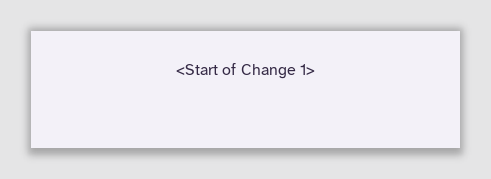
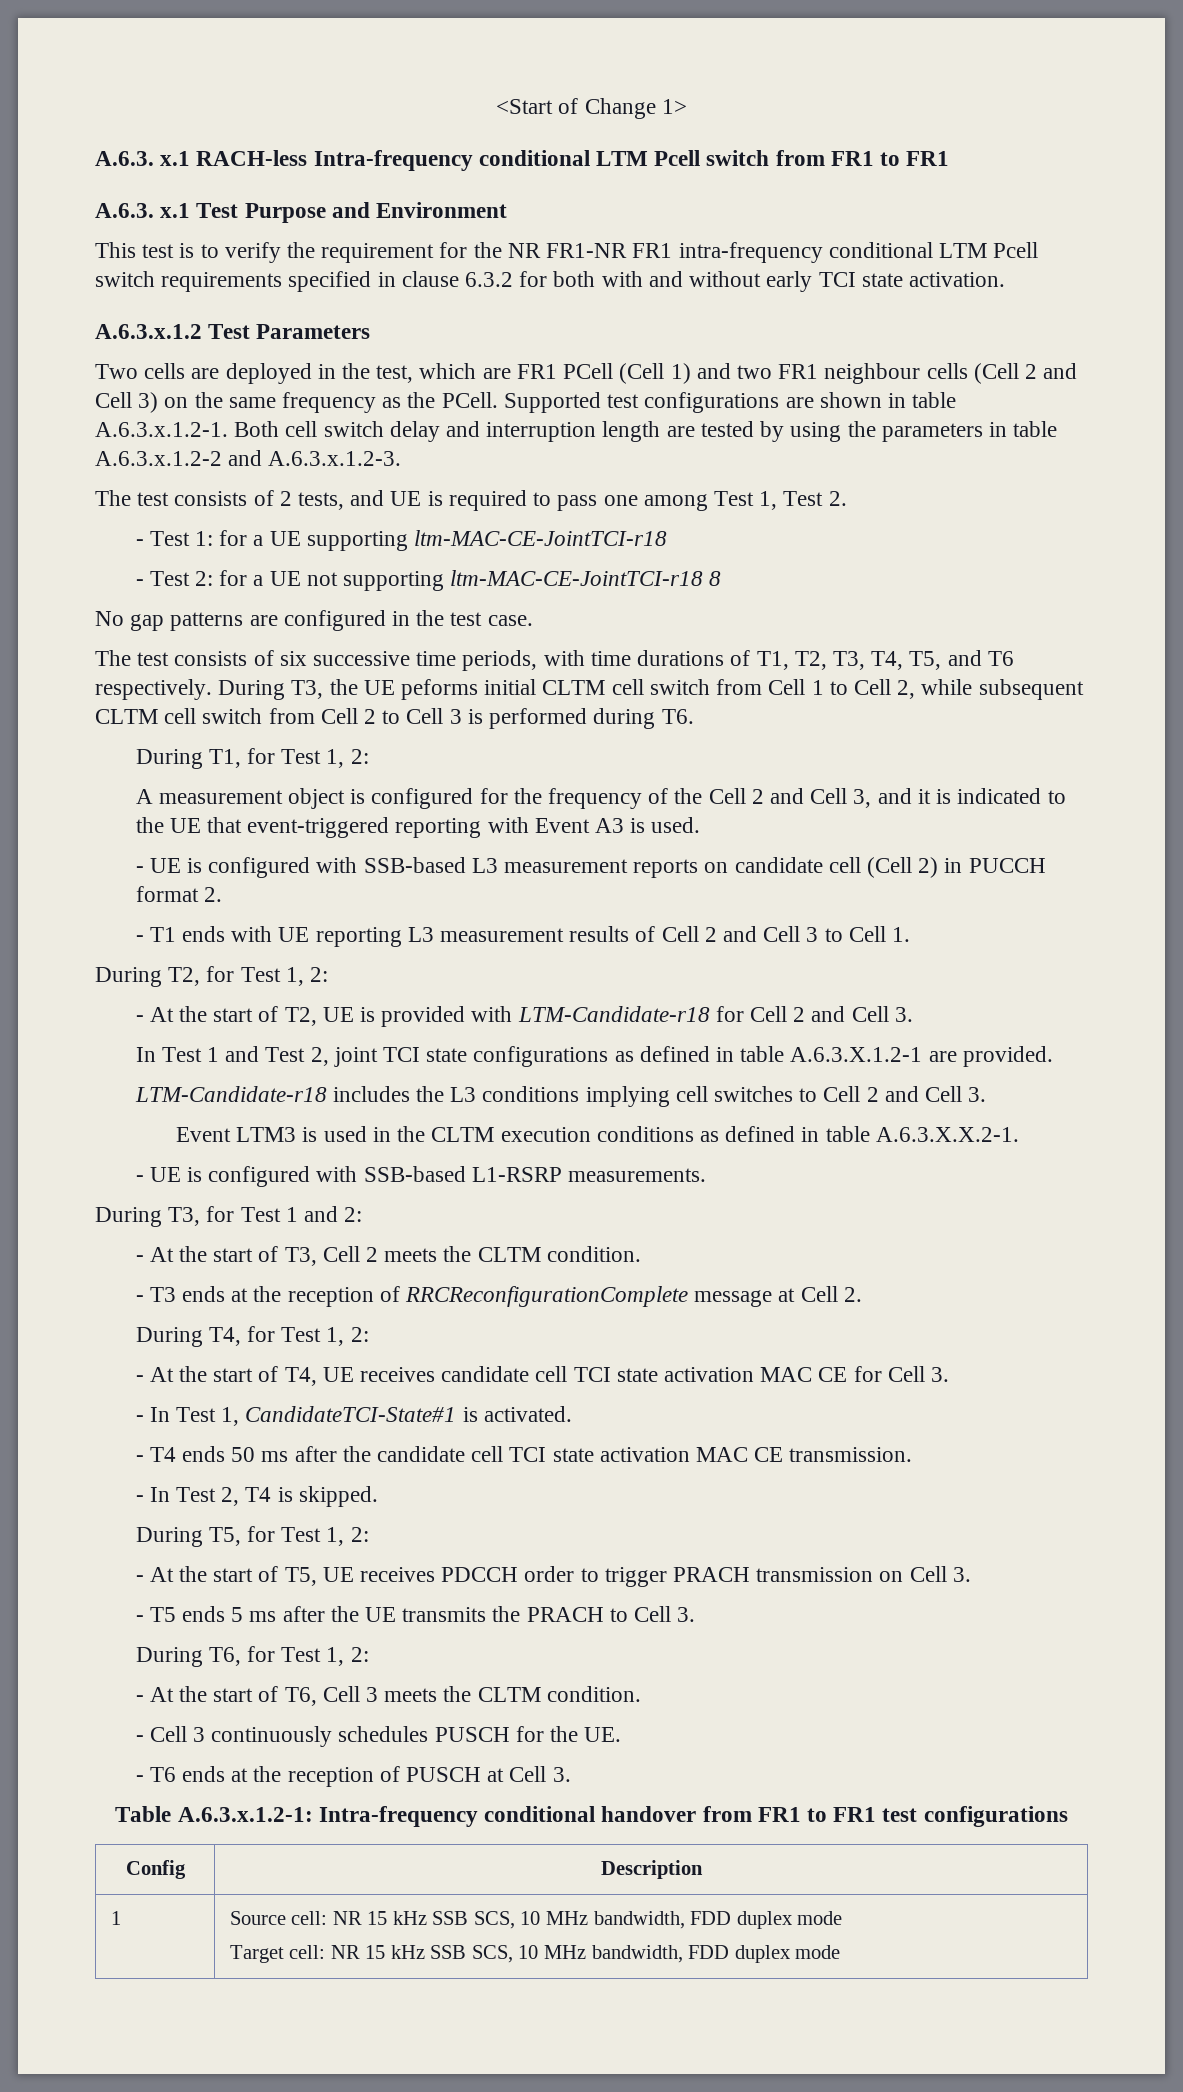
(315, 69) none -> [95,150,950,171] [95,202,508,223] [95,242,1039,263] [95,271,1005,292] [95,324,371,339] [95,363,1078,384] [95,392,957,413] [95,421,1058,442] [95,450,402,466] [95,490,847,511] [135,530,667,551] [135,570,722,591] [95,610,533,631] [95,650,1014,671] [95,679,1084,700] [95,708,694,729] [135,748,369,769] [135,788,1066,809] [135,817,701,838] [135,857,1046,878] [135,886,222,902] [135,926,911,947] [95,966,329,987] [135,1006,913,1027] [135,1046,1053,1067] [134,1086,987,1107] [176,1126,1019,1142] [135,1166,706,1187] [95,1206,363,1227] [135,1246,641,1266] [135,1286,862,1307] [135,1326,369,1347] [135,1366,950,1386] [135,1406,572,1426] [135,1446,913,1462] [135,1486,378,1507] [135,1526,369,1547] [135,1566,971,1587] [135,1606,696,1622] [135,1646,369,1667] [135,1686,641,1706] [135,1726,622,1747] [135,1766,571,1787] [115,1806,1068,1827] [125,1860,186,1879] [600,1860,703,1879] [110,1911,121,1925] [229,1911,843,1929] [229,1945,841,1963] // A.6.3. x.1 RACH-less Intra-frequency conditional LTM Pcell switch from FR1 to FR1 // A.6.3. x.1 Test Purpose and Environment // This test is to verify the requirement for the NR FR1-NR FR1 intra-frequency conditional LTM Pcell switch requirements specified in clause 6.3.2 for both with and without early TCI state activation. // A.6.3.x.1.2 Test Parameters // Two cells are deployed in the test, which are FR1 PCell (Cell 1) and two FR1 neighbour cells (Cell 2 and Cell 3) on the same frequency as the PCell. Supported test configurations are shown in table A.6.3.x.1.2-1. Both cell switch delay and interruption length are tested by using the parameters in table A.6.3.x.1.2-2 and A.6.3.x.1.2-3. // The test consists of 2 tests, and UE is required to pass one among Test 1, Test 2. // - Test 1: for a UE supporting ltm-MAC-CE-JointTCI-r18 // - Test 2: for a UE not supporting ltm-MAC-CE-JointTCI-r18 8 // No gap patterns are configured in the test case. // The test consists of six successive time periods, with time durations of T1, T2, T3, T4, T5, and T6 respectively. During T3, the UE peforms initial CLTM cell switch from Cell 1 to Cell 2, while subsequent CLTM cell switch from Cell 2 to Cell 3 is performed during T6. // During T1, for Test 1, 2: // A measurement object is configured for the frequency of the Cell 2 and Cell 3, and it is indicated to the UE that event-triggered reporting with Event A3 is used. // - UE is configured with SSB-based L3 measurement reports on candidate cell (Cell 2) in PUCCH format 2. // - T1 ends with UE reporting L3 measurement results of Cell 2 and Cell 3 to Cell 1. // During T2, for Test 1, 2: // - At the start of T2, UE is provided with LTM-Candidate-r18 for Cell 2 and Cell 3. // In Test 1 and Test 2, joint TCI state configurations as defined in table A.6.3.X.1.2-1 are provided. // LTM-Candidate-r18 includes the L3 conditions implying cell switches to Cell 2 and Cell 3. // Event LTM3 is used in the CLTM execution conditions as defined in table A.6.3.X.X.2-1. // - UE is configured with SSB-based L1-RSRP measurements. // During T3, for Test 1 and 2: // - At the start of T3, Cell 2 meets the CLTM condition. // - T3 ends at the reception of RRCReconfigurationComplete message at Cell 2. // During T4, for Test 1, 2: // - At the start of T4, UE receives candidate cell TCI state activation MAC CE for Cell 3. // - In Test 1, CandidateTCI-State#1 is activated. // - T4 ends 50 ms after the candidate cell TCI state activation MAC CE transmission. // - In Test 2, T4 is skipped. // During T5, for Test 1, 2: // - At the start of T5, UE receives PDCCH order to trigger PRACH transmission on Cell 3. // - T5 ends 5 ms after the UE transmits the PRACH to Cell 3. // During T6, for Test 1, 2: // - At the start of T6, Cell 3 meets the CLTM condition. // - Cell 3 continuously schedules PUSCH for the UE. // - T6 ends at the reception of PUSCH at Cell 3. // Table A.6.3.x.1.2-1: Intra-frequency conditional handover from FR1 to FR1 test configurations // Config | Description // 1 | Source cell: NR 15 kHz SSB SCS, 10 MHz bandwidth, FDD duplex mode // Target cell: NR 15 kHz SSB SCS, 10 MHz bandwidth, FDD duplex mode

